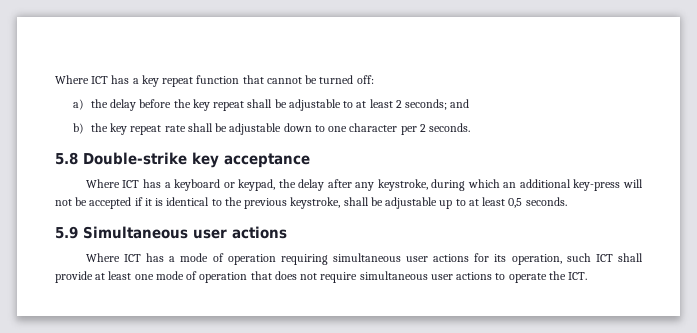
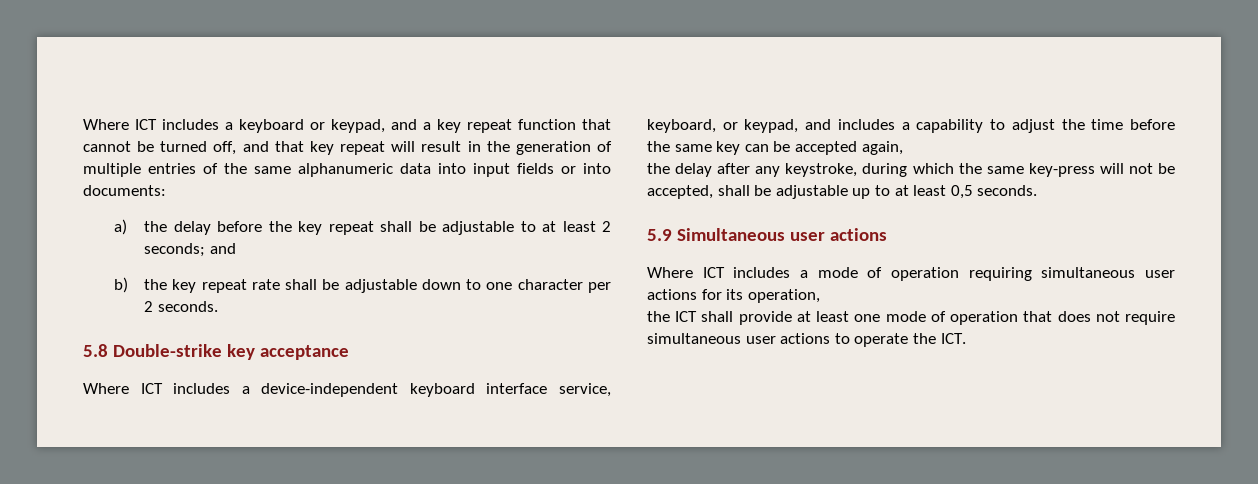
[55,75,130,84] Where ICT has -> [83,119,417,133] Where ICT includes a keyboard or keypad, and
[356,75,374,84] off: -> [213,141,612,155] [83,163,611,177] [83,185,166,196] off, and that key repeat will result in the generation of multiple entries of the same alphanumeric data into input fields or into documents:
[142,179,276,191] has a keyboard or keypad, -> [173,383,611,397] [647,119,1175,133] [647,141,903,155] includes a device-independent keyboard interface service, keyboard, or keypad, and includes a capability to adjust the time before the same key can be accepted again, //
[503,179,571,188] an additional -> [958,163,1024,174] the same
[89,197,341,209] accepted if it is identical to the previous keystroke, -> [647,185,713,199] accepted,
[146,253,165,262] has -> [733,267,791,278] includes
[566,253,591,262] such -> [647,311,670,322] // the

